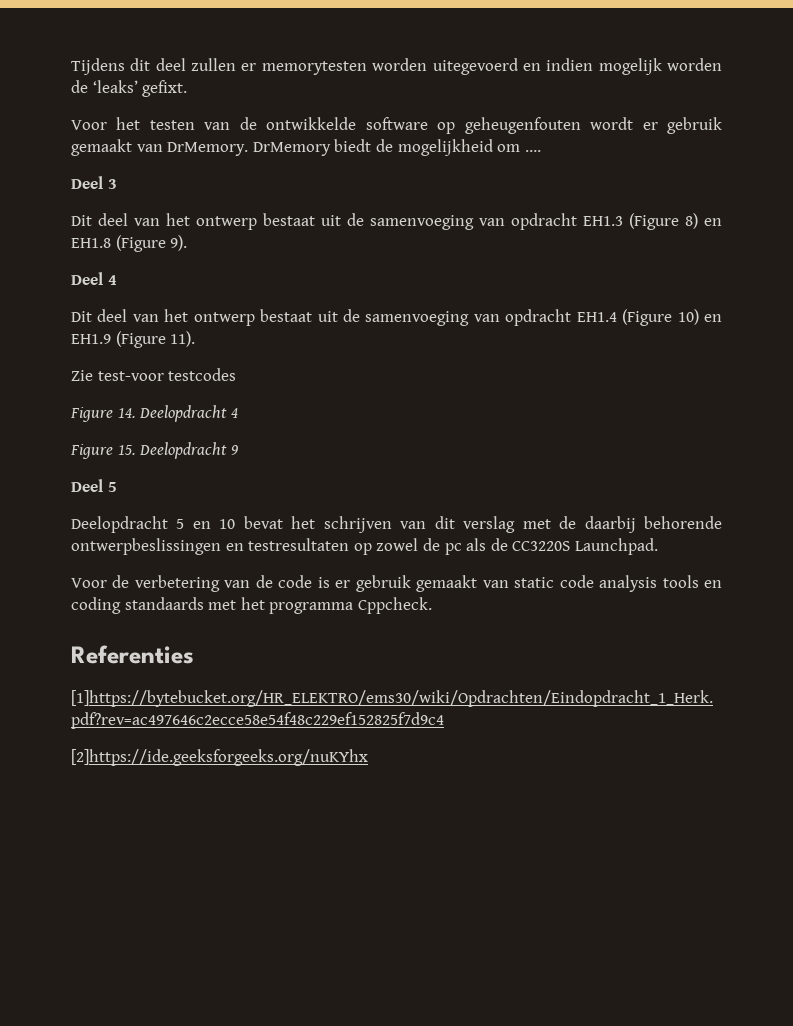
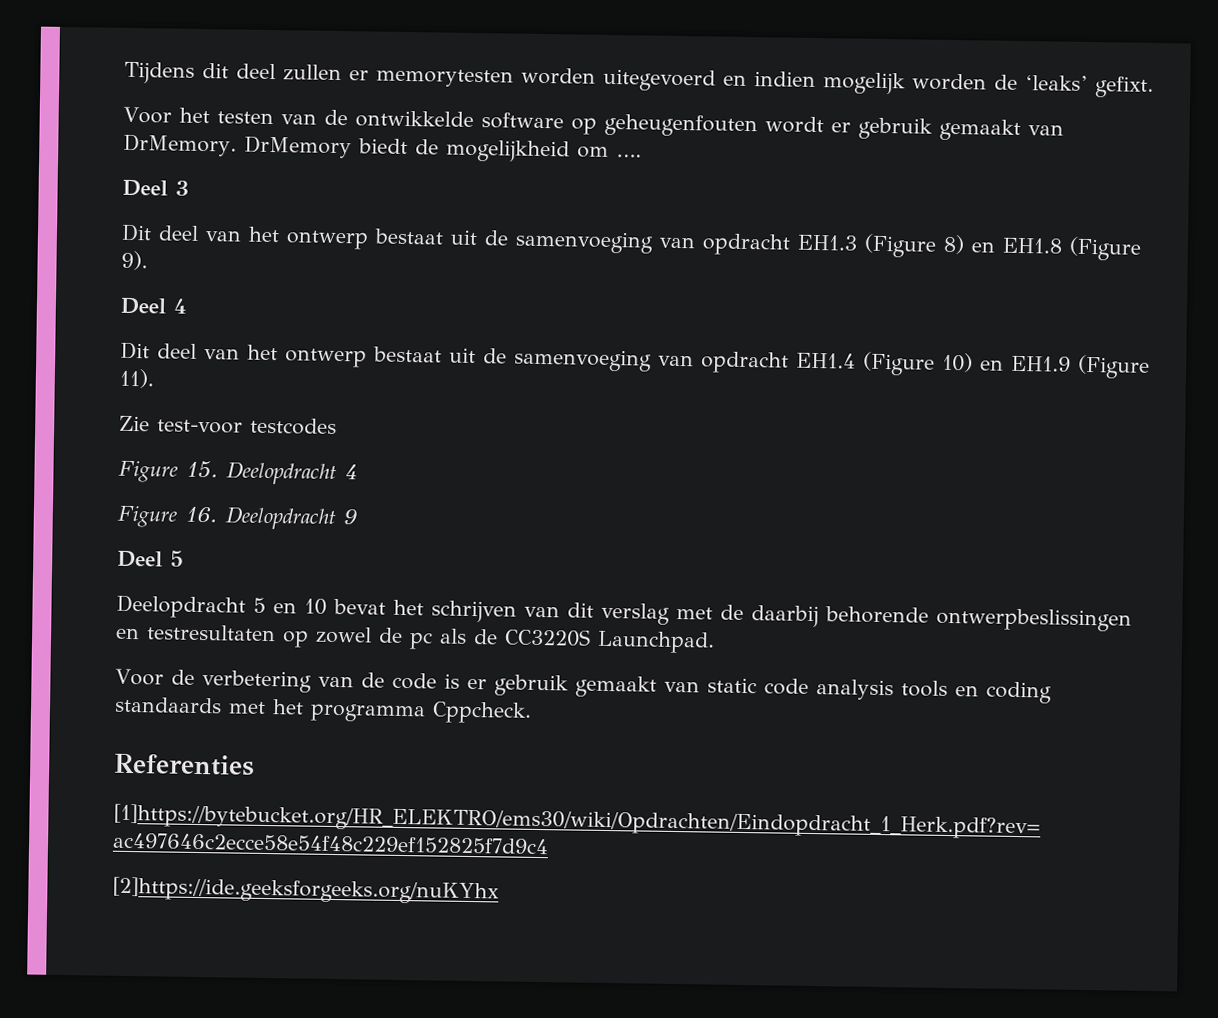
[117,408,136,418] 14. -> [186,460,218,479] 15.
[117,445,136,455] 15. -> [185,506,217,523] 16.

